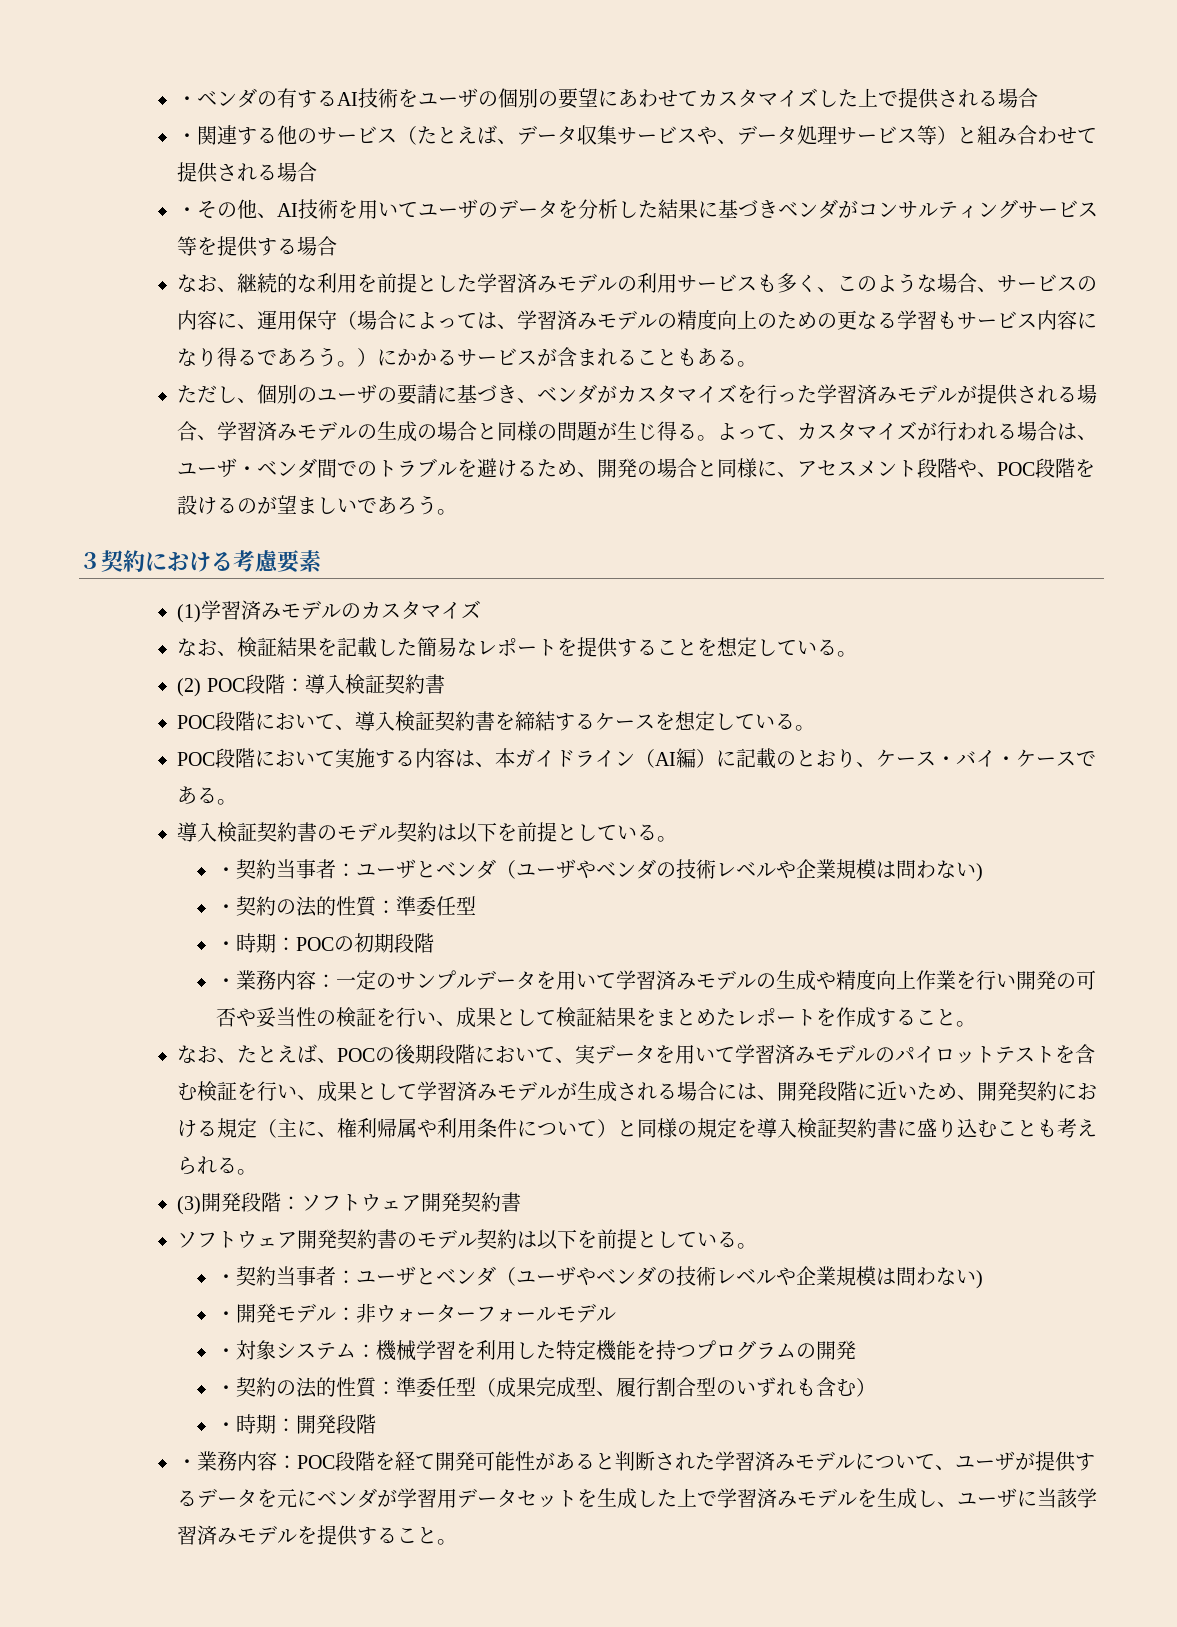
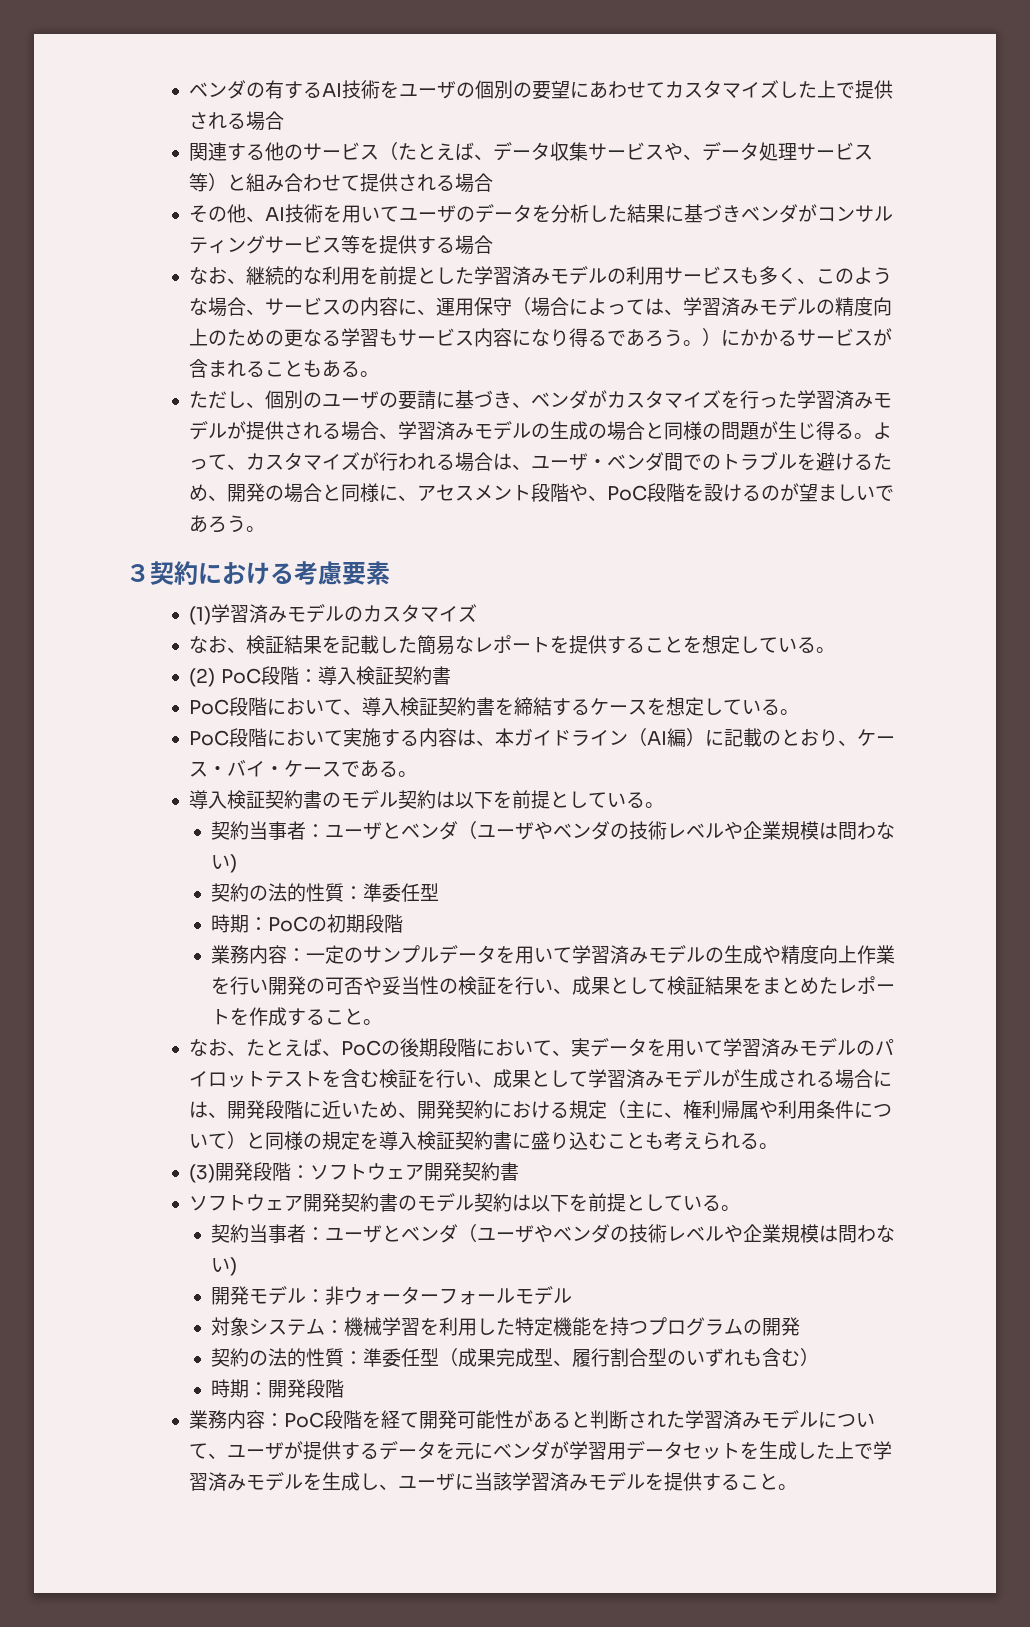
[177,96,198,106] ・ -> (189, 89) none
[177,133,198,143] ・ -> (285, 120) none
[177,207,198,217] ・ -> (494, 182) none
[997,462,1036,476] POC -> [607,485,648,501] PoC
[206,678,245,692] POC -> [220,668,261,684] PoC
[177,715,216,729] POC -> [189,699,230,715] PoC
[177,752,216,766] POC -> [189,730,230,746] PoC
[215,867,236,877] ・ -> (665, 805) none
[215,904,236,914] ・ -> (237, 863) none
[215,933,334,953] ・時期：POC -> [210,914,308,933] 時期：PoC
[215,978,236,988] ・ -> (403, 923) none
[337,1048,376,1062] POC -> [341,1040,382,1056] PoC
[215,1274,236,1284] ・ -> (741, 1208) none
[215,1311,236,1321] ・ -> (237, 1266) none
[215,1348,236,1358] ・ -> (572, 1295) none
[215,1385,236,1395] ・ -> (800, 1326) none
[215,1422,236,1432] ・ -> (819, 1357) none
[177,1451,336,1471] ・業務内容：POC -> [189,1410,325,1429] 業務内容：PoC

